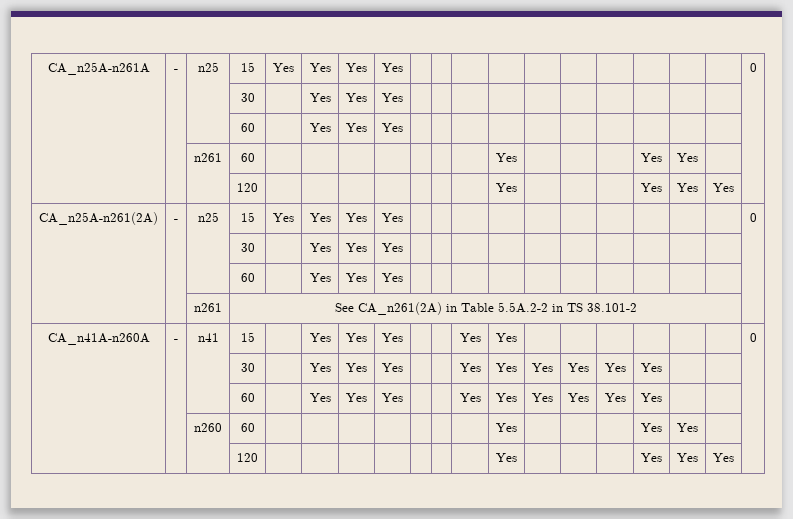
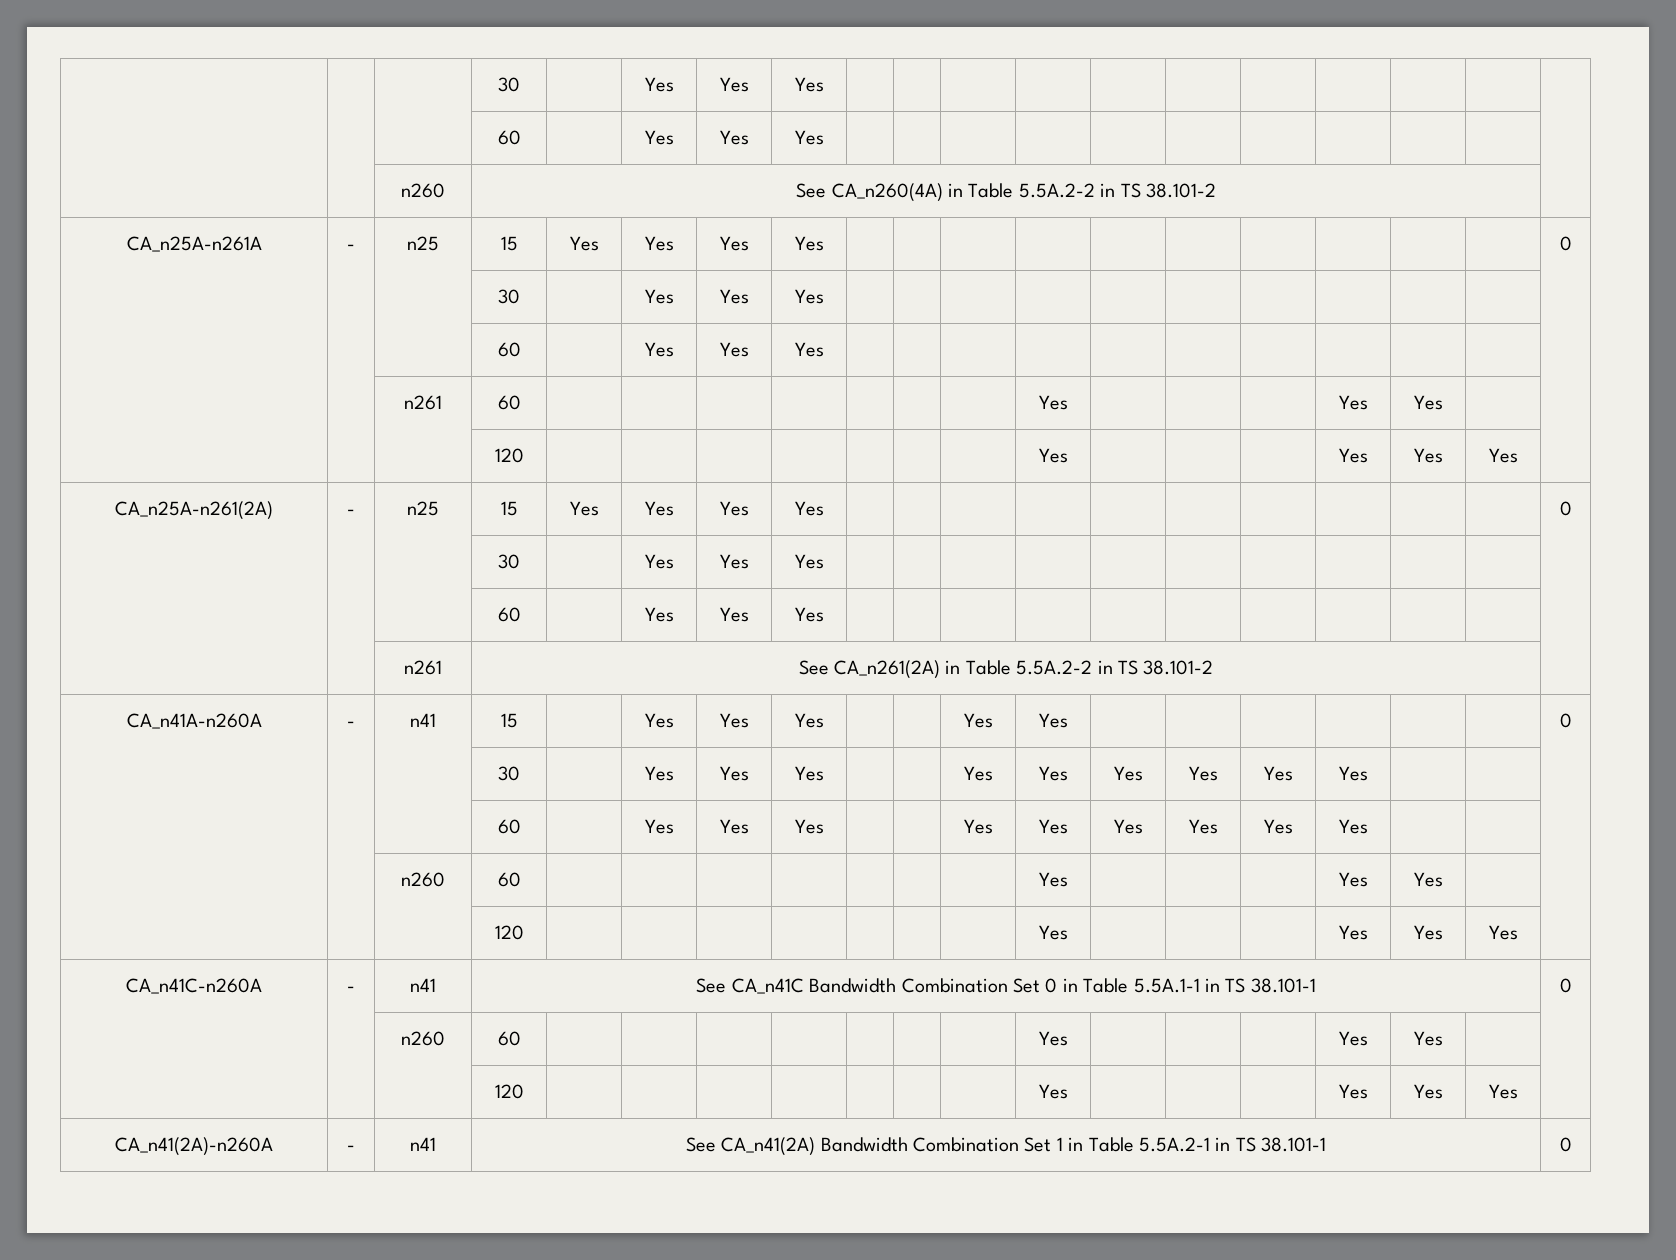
(47, 68) none -> [498,77,520,92] [644,77,674,92] [719,77,749,92] [794,77,824,92] [497,130,521,145] [644,130,674,145] [719,130,749,145] [794,130,824,145] [401,183,445,198] [796,183,1216,202] | | | 30 | | Yes | Yes | Yes | | | | | | | | | | | // | | | 60 | | Yes | Yes | Yes | | | | | | | | | | | // | | n260 | See CA_n260(4A) in Table 5.5A.2-2 in TS 38.101-2 | //
(734, 457) none -> [126,978,262,994] [347,986,355,992] [410,978,436,992] [696,978,1316,994] [1559,978,1572,993] [401,1031,445,1046] [497,1031,521,1046] [1038,1031,1068,1046] [1338,1031,1368,1046] [1413,1031,1443,1046] [494,1084,524,1099] [1038,1084,1068,1099] [1338,1084,1368,1099] [1413,1084,1443,1099] [1488,1084,1518,1099] [115,1137,273,1156] [347,1145,355,1151] [410,1137,436,1151] [685,1137,1327,1156] [1559,1137,1572,1152] // CA_n41C-n260A | - | n41 | See CA_n41C Bandwidth Combination Set 0 in Table 5.5A.1-1 in TS 38.101-1 | 0 // | | n260 | 60 | | | | | | | | Yes | | | | Yes | Yes | | // | | | 120 | | | | | | | | Yes | | | | Yes | Yes | Yes | // CA_n41(2A)-n260A | - | n41 | See CA_n41(2A) Bandwidth Combination Set 1 in Table 5.5A.2-1 in TS 38.101-1 | 0

